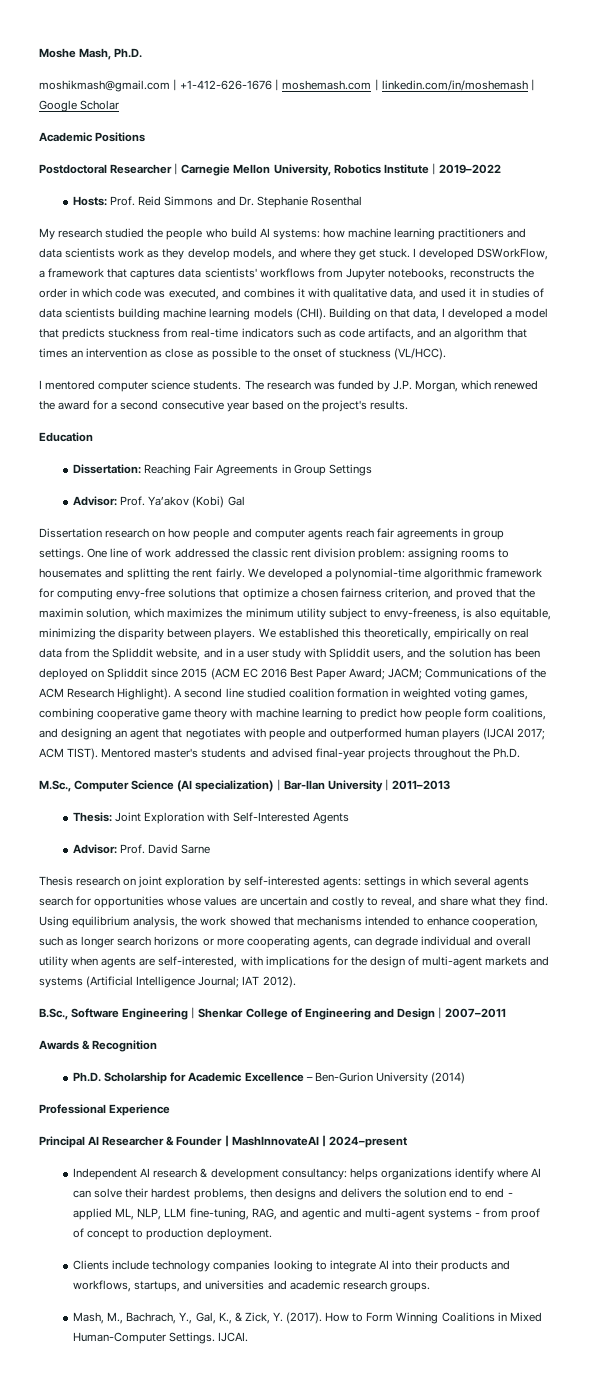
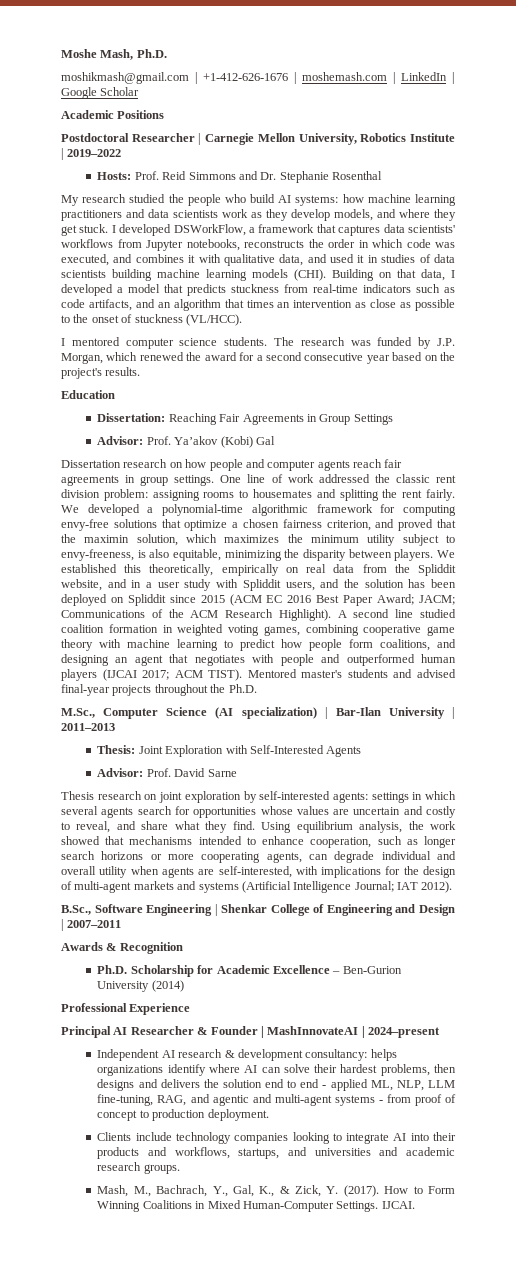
[381,80,528,91] linkedin.com/in/moshemash -> [401,72,448,81] LinkedIn

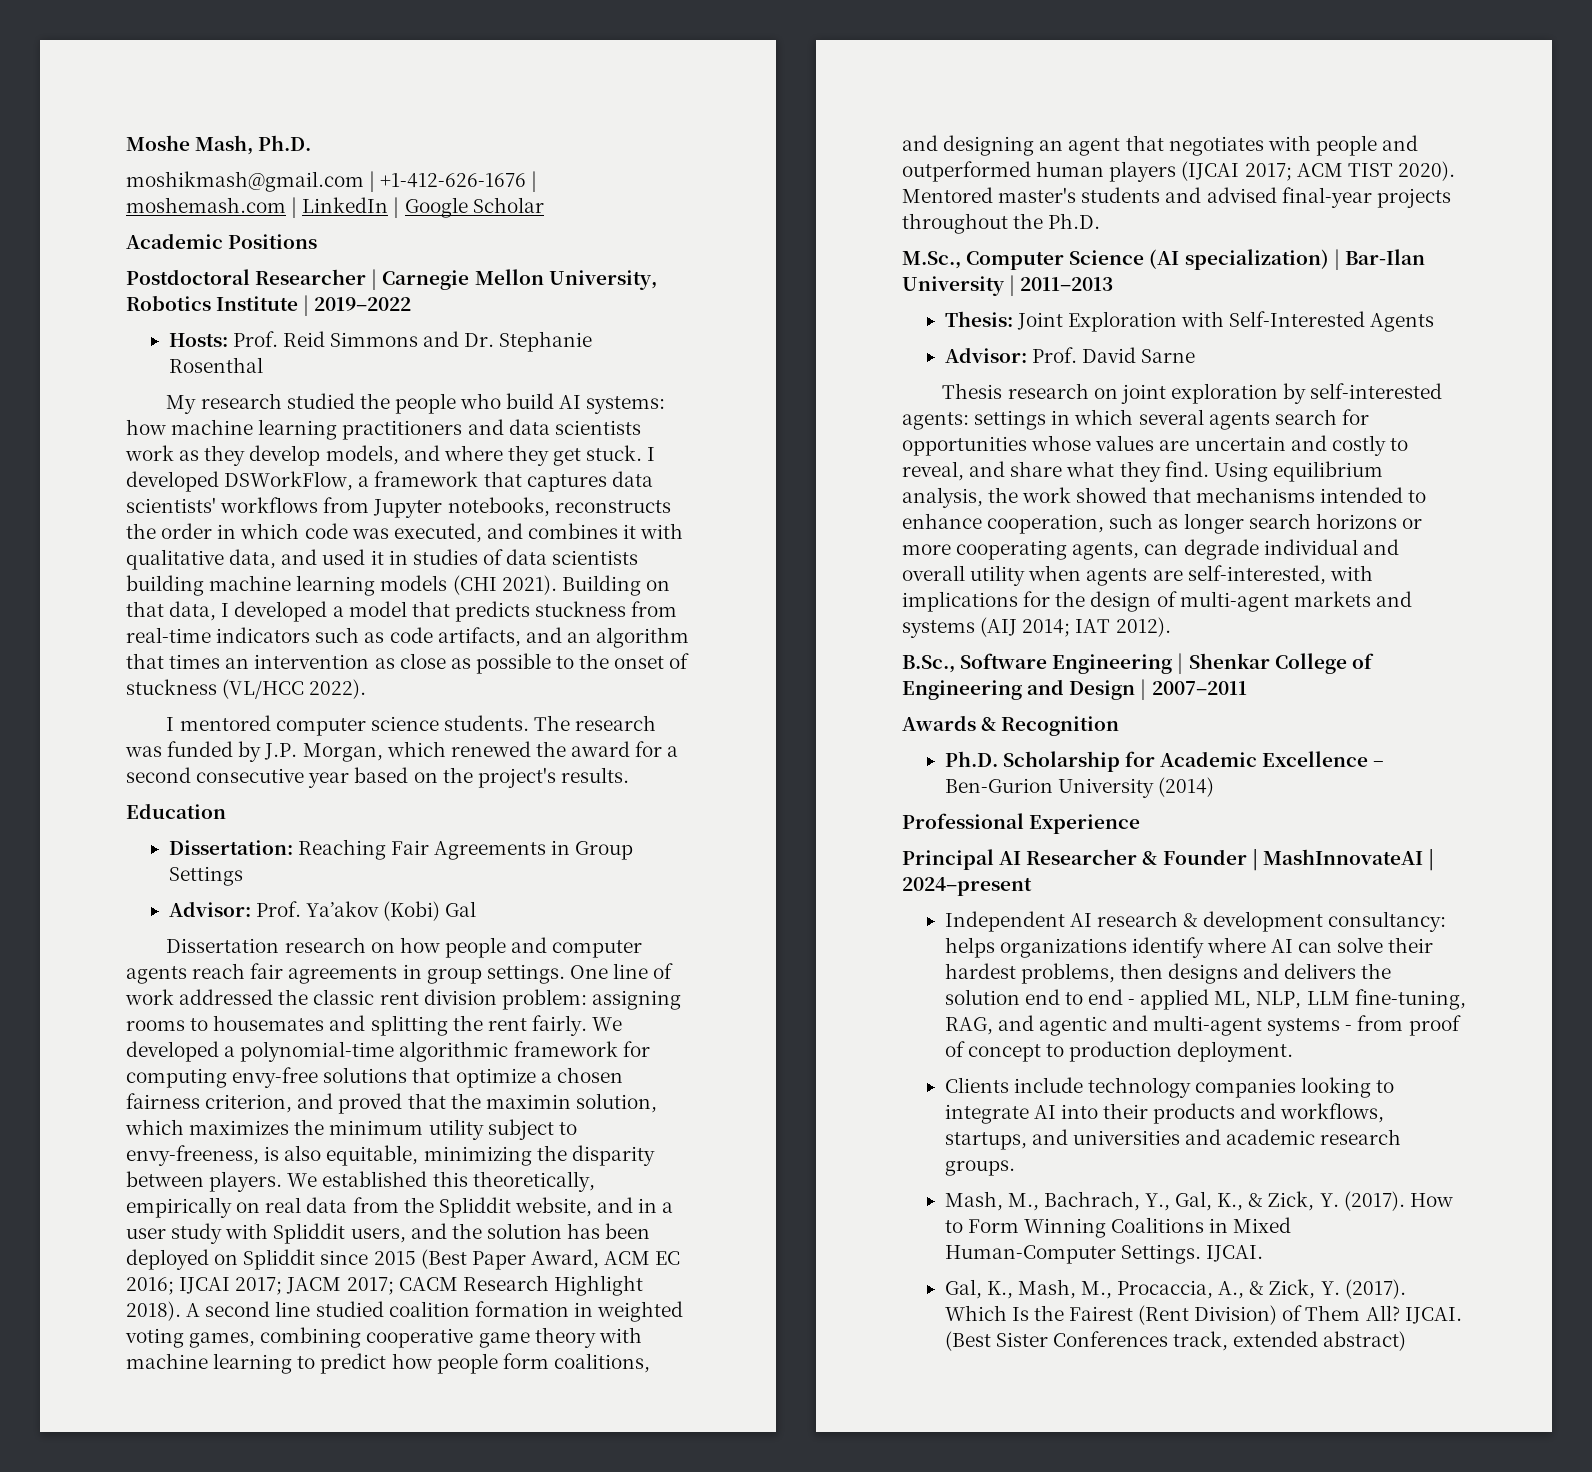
[294,269,326,281] (CHI). -> [452,575,557,595] (CHI 2021).
[185,314,242,326] (VL/HCC). -> [222,679,367,699] (VL/HCC 2022).
[229,594,456,606] [61,609,331,621] (ACM EC 2016 Best Paper Award; JACM; Communications of the ACM Research Highlight). -> [420,1249,681,1270] [126,1275,643,1296] [126,1301,181,1321] (Best Paper Award, ACM EC 2016; IJCAI 2017; JACM 2017; CACM Research Highlight 2018).
[208,669,243,681] TIST). -> [1347,161,1455,181] TIST 2020).
[241,881,394,893] (Artificial Intelligence Journal; -> [980,617,1071,637] (AIJ 2014;
(415, 1205) none -> [944,1279,1406,1299] [944,1305,1462,1325] [944,1331,1407,1351] // Gal, K., Mash, M., Procaccia, A., & Zick, Y. (2017). Which Is the Fairest (Rent Division) of Them All? IJCAI. (Best Sister Conferences track, extended abstract)

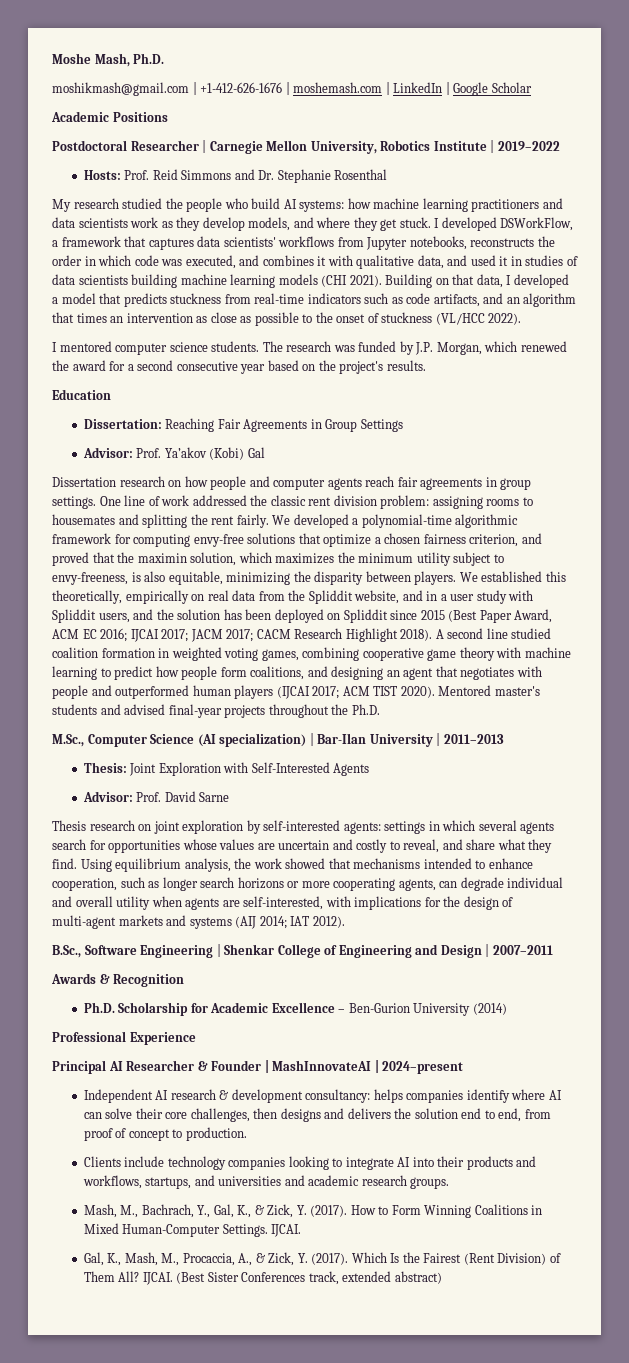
[999,938,1127,958] organizations -> [406,1090,464,1103] companies
[944,963,1115,984] hardest problems, -> [165,1108,250,1122] core challenges,
[1087,989,1466,1010] [944,1015,1353,1036] end - applied ML, NLP, LLM fine-tuning, RAG, and agentic and multi-agent systems - -> [498,1108,522,1122] end,
[1068,1041,1294,1062] production deployment. -> [185,1127,247,1141] production.

